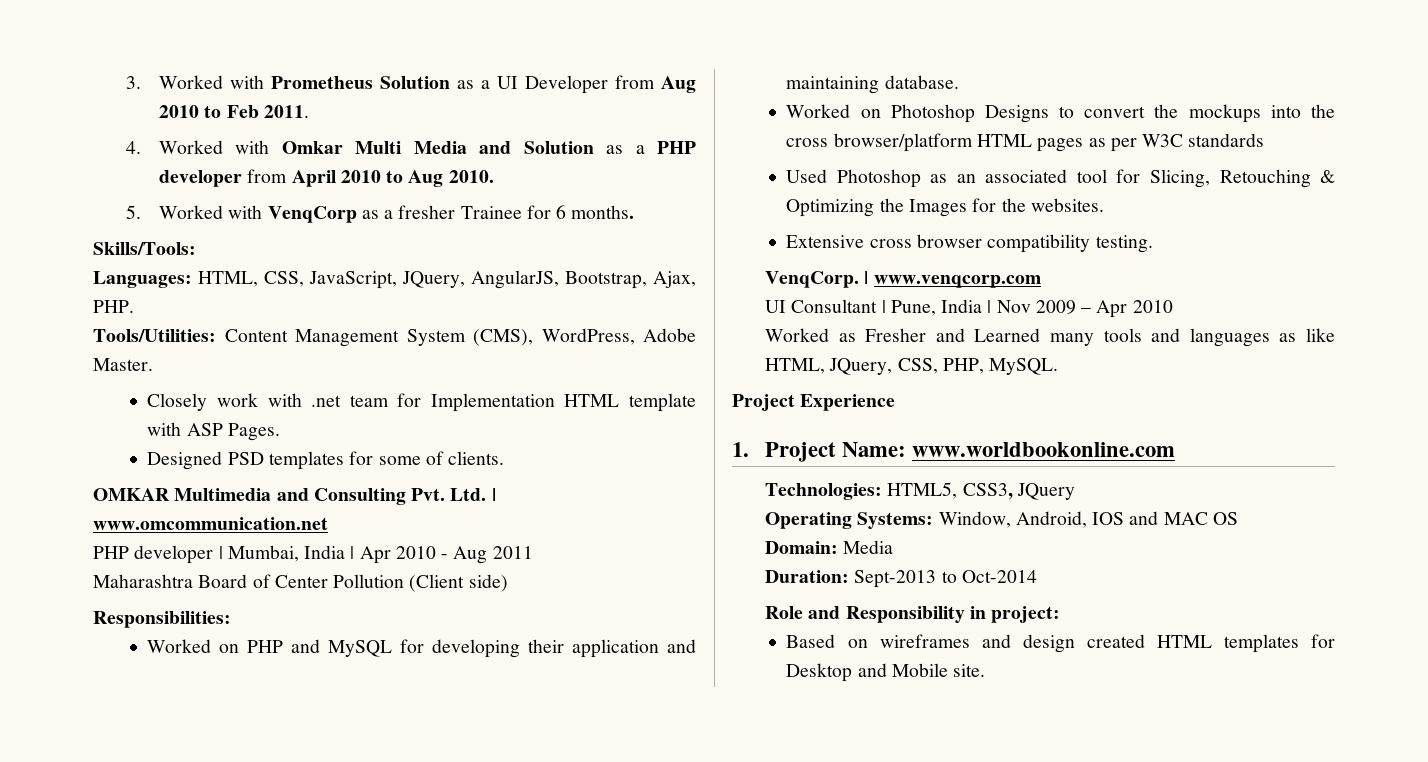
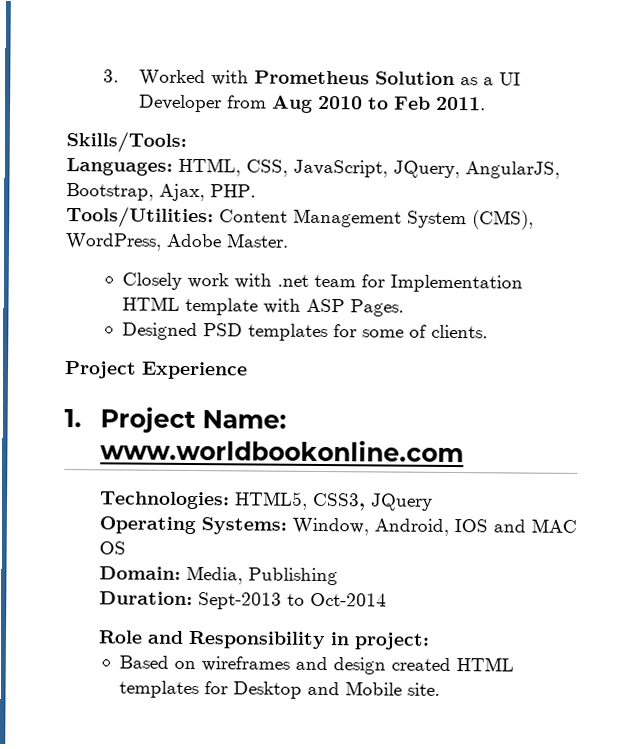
[126,140,696,154] [159,169,494,187] [126,205,635,223] // 4. Worked with Omkar Multi Media and Solution as a PHP developer from April 2010 to Aug 2010. // 5. Worked with VenqCorp as a fresher Trainee for 6 months. -> (486, 103) none
[93,488,496,505] [93,517,328,530] [93,545,533,564] [93,574,508,592] [93,611,231,628] [147,639,696,658] [786,75,959,94] [786,104,1335,123] [786,133,1265,152] [786,169,1335,188] [786,198,1104,217] [786,234,1153,253] [765,271,1041,288] [765,299,1173,318] [765,328,1335,347] [765,358,1059,375] // OMKAR Multimedia and Consulting Pvt. Ltd. | www.omcommunication.net // PHP developer | Mumbai, India | Apr 2010 - Aug 2011 // Maharashtra Board of Center Pollution (Client side) // Responsibilities: // Worked on PHP and MySQL for developing their application and maintaining database. // Worked on Photoshop Designs to convert the mockups into the cross browser/platform HTML pages as per W3C standards // Used Photoshop as an associated tool for Slicing, Retouching & Optimizing the Images for the websites. // Extensive cross browser compatibility testing. // VenqCorp. | www.venqcorp.com // UI Consultant | Pune, India | Nov 2009 – Apr 2010 // Worked as Fresher and Learned many tools and languages as like HTML, JQuery, CSS, PHP, MySQL. -> (488, 331) none
[843,540,894,554] Media -> [185,565,338,586] Media, Publishing

